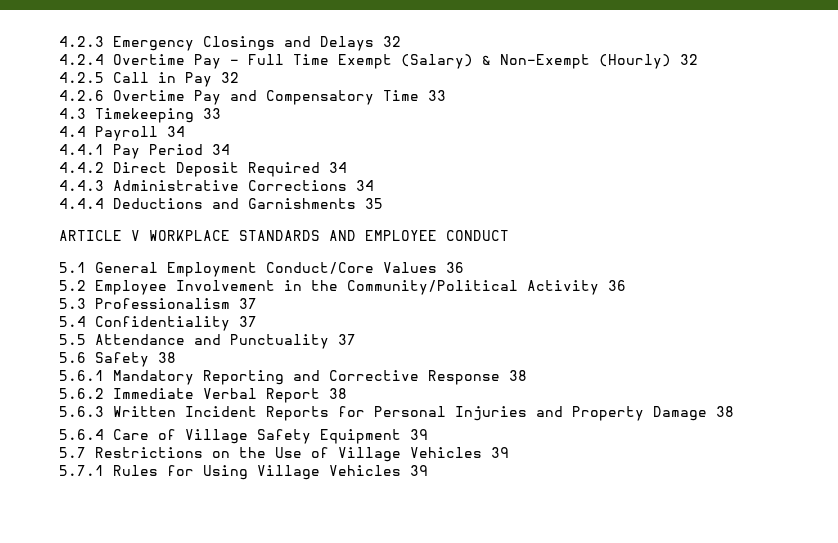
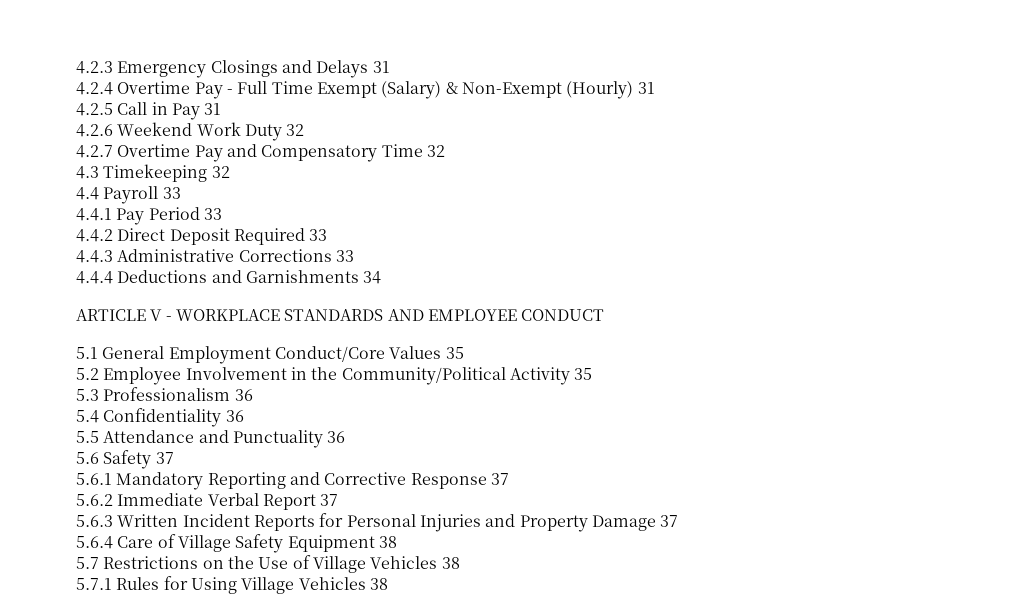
[383,36,401,47] 32 -> [372,61,390,73] 31
[680,54,698,65] 32 -> [637,82,655,94] 31
[221,72,239,83] [59,90,104,101] 32 // 4.2.6 -> [204,103,222,115] [76,122,305,141] [76,145,113,158] 31 // 4.2.6 Weekend Work Duty 32 // 4.2.7
[428,90,446,101] 33 -> [426,145,445,157] 32
[203,108,221,119] 33 -> [211,166,230,178] 32
[167,126,185,137] 34 -> [162,187,181,199] 33
[212,144,230,155] 34 -> [203,208,222,220] 33
[329,162,347,173] 34 -> [309,229,328,241] 33
[356,180,374,191] 34 -> [335,250,354,262] 33
[365,198,383,209] 35 -> [363,271,382,284] 34
(140, 235) none -> [165,316,172,321] -
[446,262,464,273] 36 -> [445,347,464,359] 35
[608,280,626,291] 36 -> [574,368,593,380] 35
[239,298,257,309] 37 -> [234,389,253,401] 36
[239,316,257,327] 37 -> [225,410,244,422] 36
[338,334,356,345] 37 -> [327,431,346,443] 36
[158,352,176,363] 38 -> [155,452,174,464] 37
[509,370,527,381] 38 -> [490,473,509,485] 37
[329,388,347,399] 38 -> [320,494,339,506] 37
[716,406,734,417] 38 -> [660,515,679,527] 37
[410,429,428,440] 39 -> [378,536,397,548] 38
[491,447,509,458] 39 -> [441,557,460,569] 38
[410,465,428,476] 39 -> [369,578,388,590] 38

